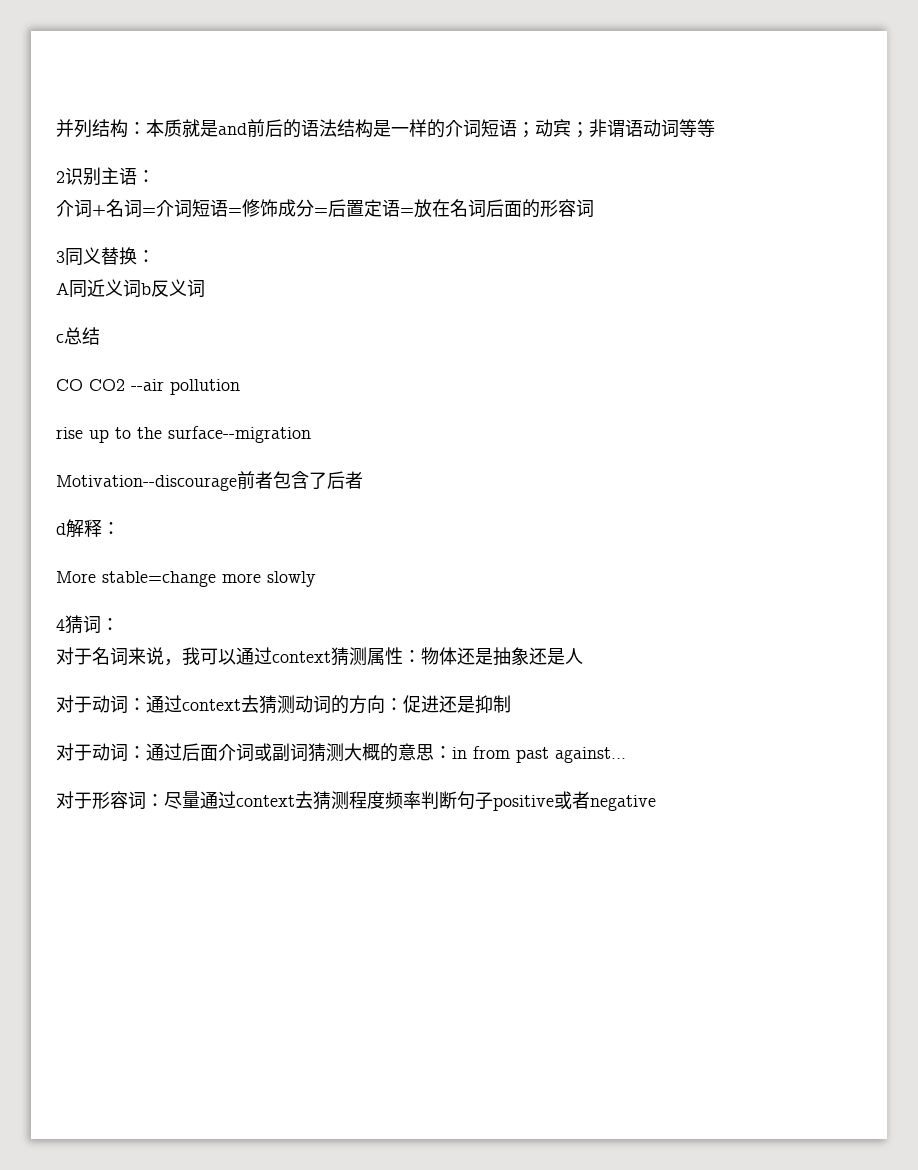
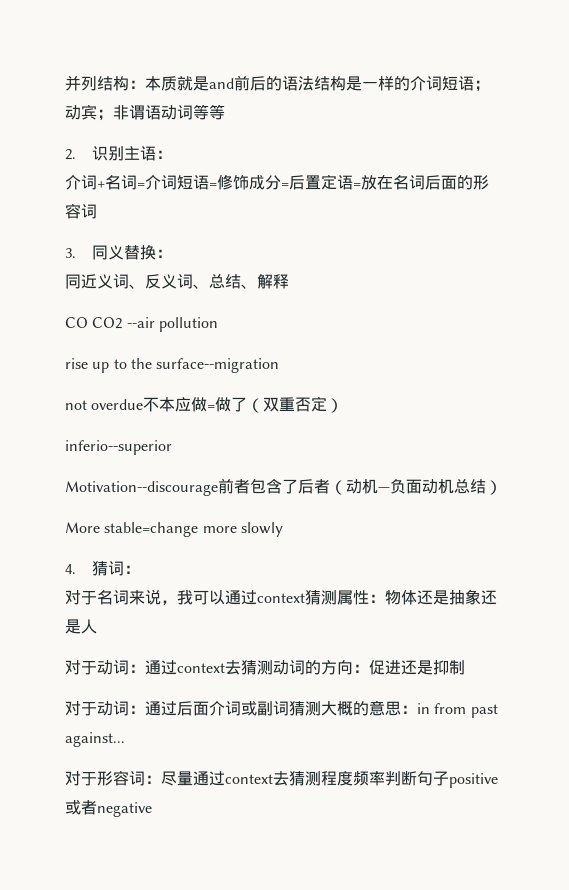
[56,171,65,183] 2 -> [65,149,76,160] 2.
[56,251,65,263] 3 -> [65,248,76,258] 3.
[56,282,69,295] A -> (173, 253) none
[141,283,151,295] b -> [129,284,145,289] 、
[56,327,100,345] // c总结 -> [193,274,289,289] 、总结、解释
(311, 434) none -> [65,396,344,413] [65,440,172,455] // not overdue不本应做=做了（双重否定） // inferio--superior
[56,519,120,538] // d解释： -> [330,479,502,495] （动机—负面动机总结）
[56,619,65,631] 4 -> [65,564,76,574] 4.

